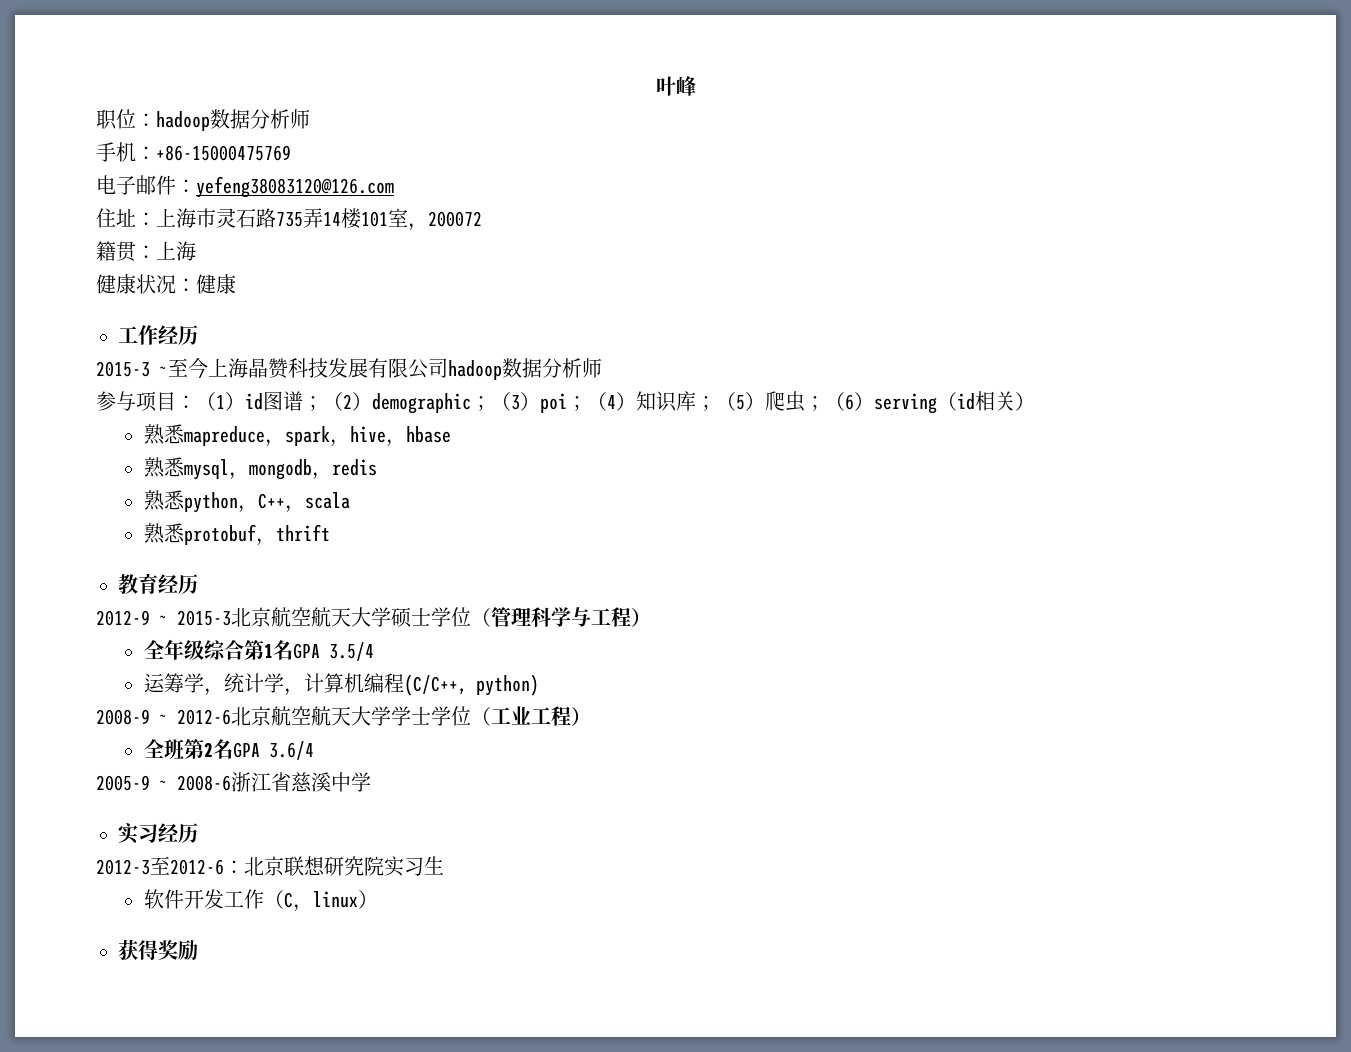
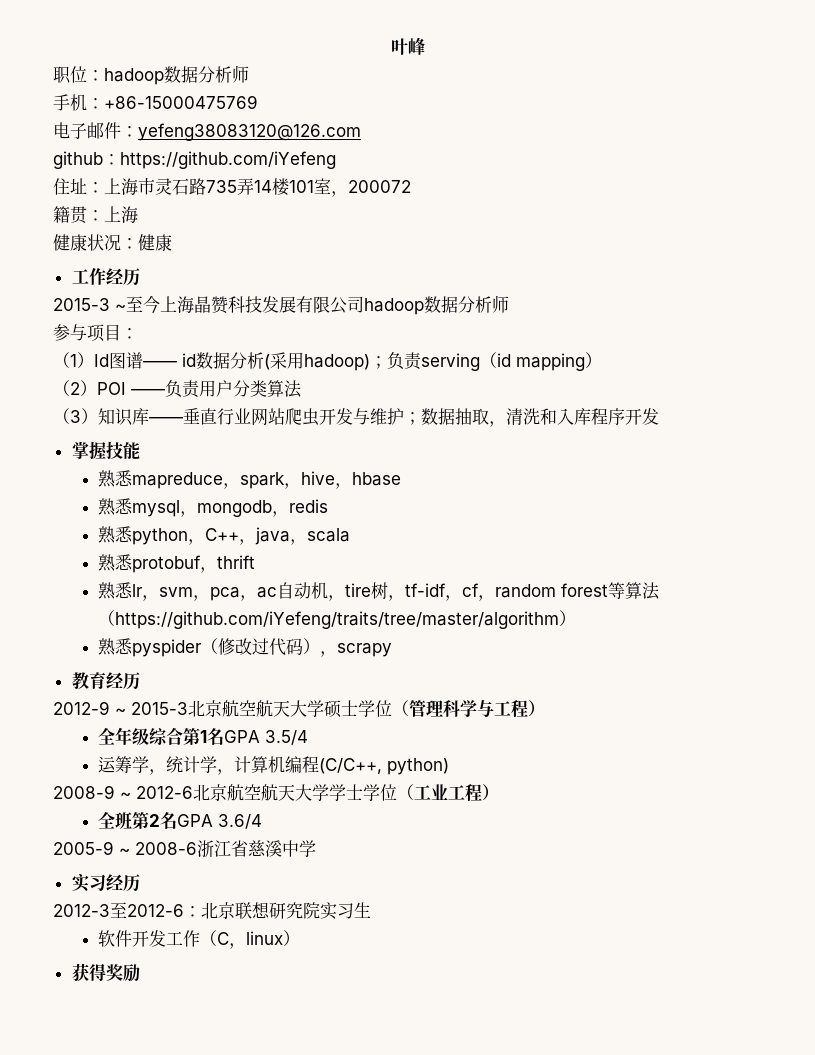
(394, 187) none -> [53,151,336,169] // github：https://github.com/iYefeng
(196, 402) none -> (138, 333) //
[245,391,1035,414] id图谱；（2）demographic；（3）poi；（4）知识库；（5）爬虫；（6）serving（id相关） -> [94,352,602,371] [53,380,302,398] [53,408,659,427] [71,441,140,459] Id图谱—— id数据分析(采用hadoop)；负责serving（id mapping） // （2）POI ——负责用户分类算法 // （3）知识库——垂直行业网站爬虫开发与维护；数据抽取，清洗和入库程序开发 // 掌握技能
(305, 509) none -> [255,527,308,545] java，
(330, 532) none -> [98,582,661,601] [98,610,577,629] [98,638,393,657] // 熟悉lr，svm，pca，ac自动机，tire树，tf-idf，cf，random forest等算法（https://github.com/iYefeng/traits/tree/master/algorithm） // 熟悉pyspider（修改过代码），scrapy

